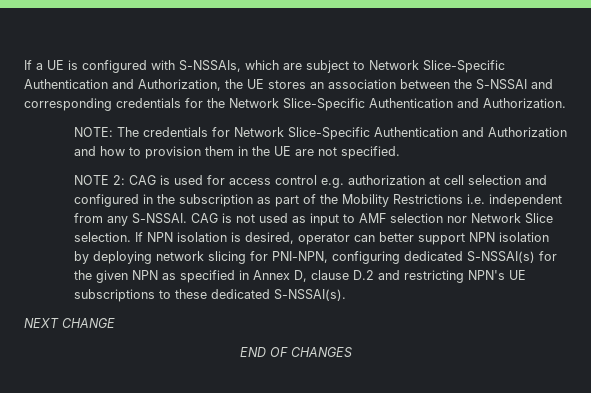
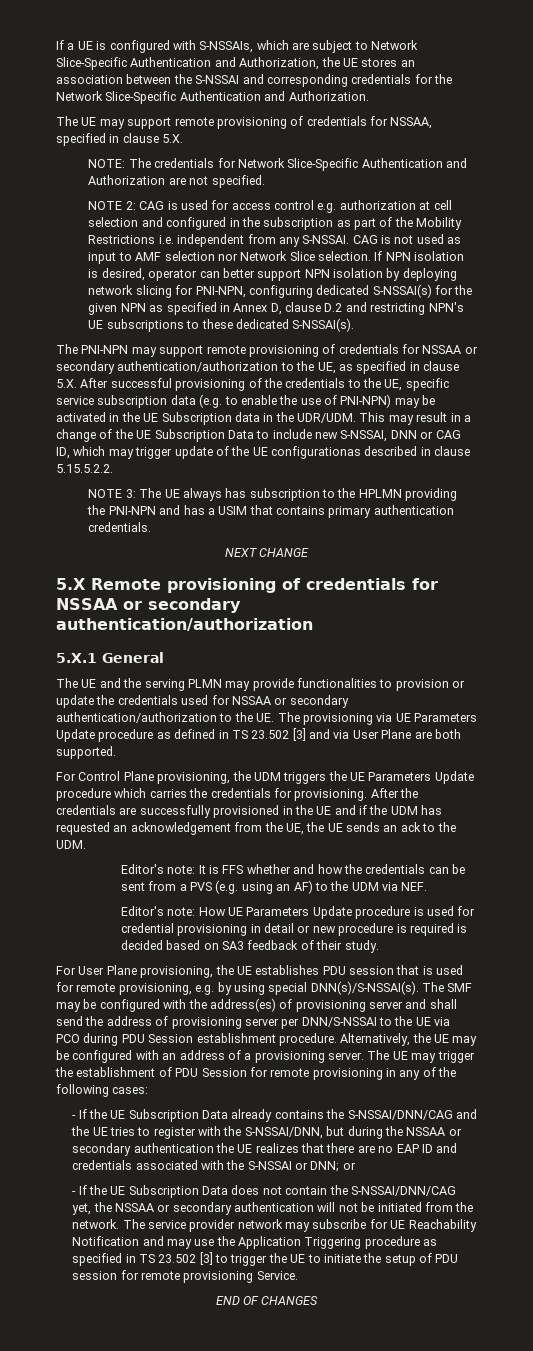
(566, 103) none -> [56,116,433,129] [56,133,184,146] // The UE may support remote provisioning of credentials for NSSAA, specified in clause 5.X.
[73,146,291,159] and how to provision them in the UE -> (166, 180) none
[24,318,115,328] NEXT CHANGE -> [56,344,478,357] [56,361,459,374] [56,378,449,391] [56,394,436,408] [56,412,471,425] [56,429,461,442] [56,446,471,459] [56,464,113,473] [88,488,458,501] [87,505,454,518] [88,522,152,532] [224,548,310,557] [56,578,438,593] [56,598,241,613] [56,618,313,631] [56,652,164,663] [56,678,466,691] [56,695,349,708] [56,712,477,725] [56,728,461,742] [56,746,116,759] [56,771,474,784] [56,788,418,801] [56,805,443,818] [56,822,456,835] [56,840,86,849] [120,864,466,874] [120,880,428,894] [120,906,476,919] [120,923,468,936] [120,940,379,953] [56,965,464,978] [56,981,473,995] [56,998,457,1012] [56,1016,451,1029] [56,1033,478,1046] [56,1050,475,1063] [55,1067,457,1080] [56,1084,149,1097] [72,1109,477,1122] [71,1126,462,1139] [72,1143,458,1156] [72,1160,356,1172] [72,1185,456,1198] [72,1202,474,1215] [72,1219,477,1232] [72,1236,438,1249] [72,1252,459,1266] [72,1270,298,1283] The PNI-NPN may support remote provisioning of credentials for NSSAA or secondary authentication/authorization to the UE, as specified in clause 5.X. After successful provisioning of the credentials to the UE, specific service subscription data (e.g. to enable the use of PNI-NPN) may be activated in the UE Subscription data in the UDR/UDM. This may result in a change of the UE Subscription Data to include new S-NSSAI, DNN or CAG ID, which may trigger update of the UE configurationas described in clause 5.15.5.2.2. // NOTE 3: The UE always has subscription to the HPLMN providing the PNI-NPN and has a USIM that contains primary authentication credentials. // NEXT CHANGE // 5.X Remote provisioning of credentials for NSSAA or secondary authentication/authorization // 5.X.1 General // The UE and the serving PLMN may provide functionalities to provision or update the credentials used for NSSAA or secondary authentication/authorization to the UE. The provisioning via UE Parameters Update procedure as defined in TS 23.502 [3] and via User Plane are both supported. // For Control Plane provisioning, the UDM triggers the UE Parameters Update procedure which carries the credentials for provisioning. After the credentials are successfully provisioned in the UE and if the UDM has requested an acknowledgement from the UE, the UE sends an ack to the UDM. // Editor's note: It is FFS whether and how the credentials can be sent from a PVS (e.g. using an AF) to the UDM via NEF. // Editor's note: How UE Parameters Update procedure is used for credential provisioning in detail or new procedure is required is decided based on SA3 feedback of their study. // For User Plane provisioning, the UE establishes PDU session that is used for remote provisioning, e.g. by using special DNN(s)/S-NSSAI(s). The SMF may be configured with the address(es) of provisioning server and shall send the address of provisioning server per DNN/S-NSSAI to the UE via PCO during PDU Session establishment procedure. Alternatively, the UE may be configured with an address of a provisioning server. The UE may trigger the establishment of PDU Session for remote provisioning in any of the following cases: // - If the UE Subscription Data already contains the S-NSSAI/DNN/CAG and the UE tries to register with the S-NSSAI/DNN, but during the NSSAA or secondary authentication the UE realizes that there are no EAP ID and credentials associated with the S-NSSAI or DNN; or // - If the UE Subscription Data does not contain the S-NSSAI/DNN/CAG yet, the NSSAA or secondary authentication will not be initiated from the network. The service provider network may subscribe for UE Reachability Notification and may use the Application Triggering procedure as specified in TS 23.502 [3] to trigger the UE to initiate the setup of PDU session for remote provisioning Service.

